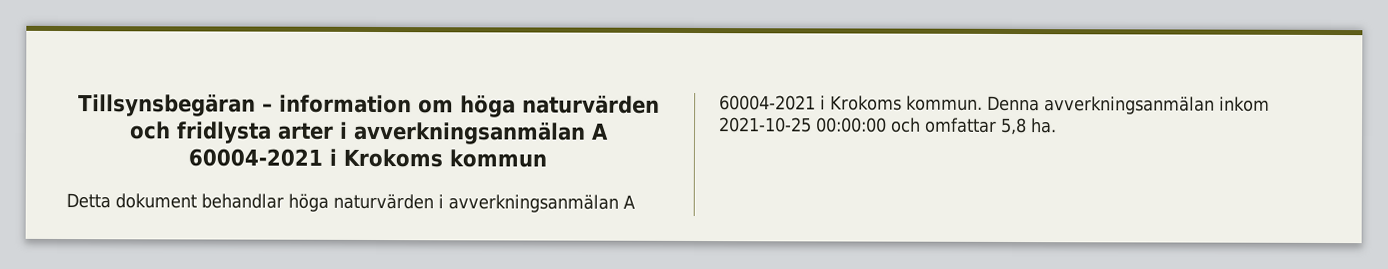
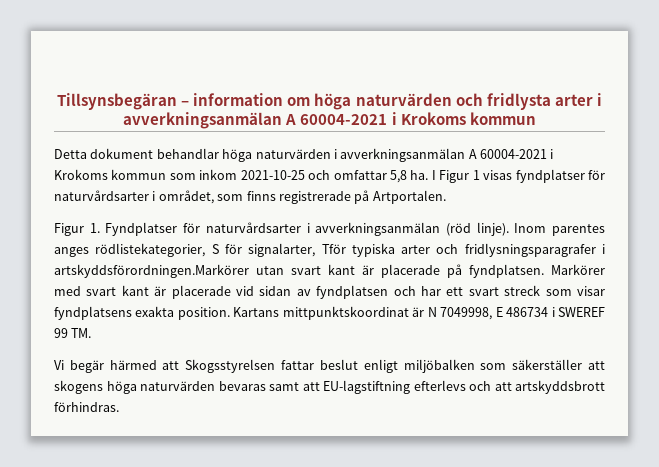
[906,95,1215,115] kommun. Denna avverkningsanmälan -> [111,169,196,180] kommun som
[816,117,887,133] 00:00:00 -> (305, 175) none
(1057, 126) none -> [431,169,606,183] [54,190,446,204] [54,222,605,236] [54,243,605,257] [54,264,605,278] [54,285,605,299] [54,306,605,320] [54,328,92,338] [54,359,606,373] [54,380,605,394] [54,402,119,412] I Figur 1 visas fyndplatser för naturvårdsarter i området, som finns registrerade på Artportalen. // Figur 1. Fyndplatser för naturvårdsarter i avverkningsanmälan (röd linje). Inom parentes anges rödlistekategorier, S för signalarter, Tför typiska arter och fridlysningsparagrafer i artskyddsförordningen.Markörer utan svart kant är placerade på fyndplatsen. Markörer med svart kant är placerade vid sidan av fyndplatsen och har ett svart streck som visar fyndplatsens exakta position. Kartans mittpunktskoordinat är N 7049998, E 486734 i SWEREF 99 TM. // Vi begär härmed att Skogsstyrelsen fattar beslut enligt miljöbalken som säkerställer att skogens höga naturvärden bevaras samt att EU-lagstiftning efterlevs och att artskyddsbrott förhindras.

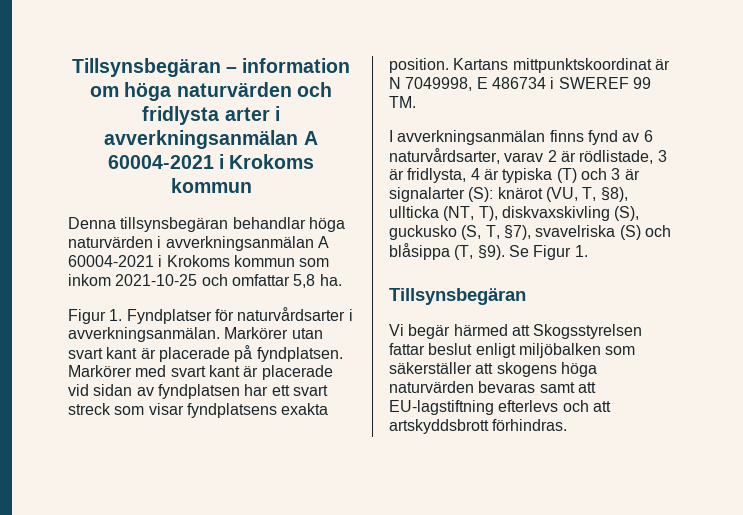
[54,148,154,159] Detta dokument -> [68,217,229,232] Denna tillsynsbegäran
[431,169,606,183] [54,190,446,204] I Figur 1 visas fyndplatser för naturvårdsarter i området, som finns registrerade på Artportalen. -> (342, 280) none
[315,222,605,236] [54,243,605,257] [54,264,249,278] avverkningsanmälan (röd linje). Inom parentes anges rödlistekategorier, S för signalarter, Tför typiska arter och fridlysningsparagrafer i artskyddsförordningen.Markörer -> [68,327,289,342] avverkningsanmälan. Markörer
[393,286,416,296] och -> (240, 391) none
(92, 333) none -> [389,130,653,145] [389,148,667,164] [389,168,640,183] [389,187,628,202] [389,206,640,221] [389,225,671,240] [389,243,588,260] [389,288,526,305] // I avverkningsanmälan finns fynd av 6 naturvårdsarter, varav 2 är rödlistade, 3 är fridlysta, 4 är typiska (T) och 3 är signalarter (S): knärot (VU, T, §8), ullticka (NT, T), diskvaxskivling (S), guckusko (S, T, §7), svavelriska (S) och blåsippa (T, §9). Se Figur 1. // Tillsynsbegäran

